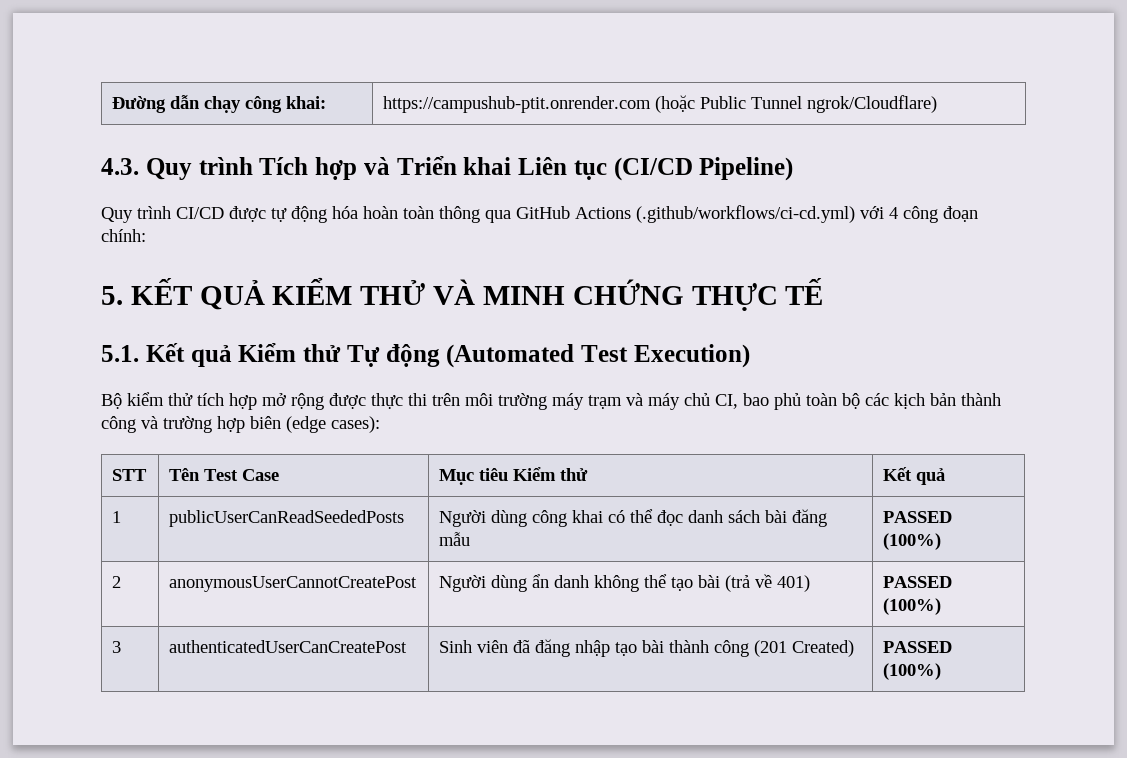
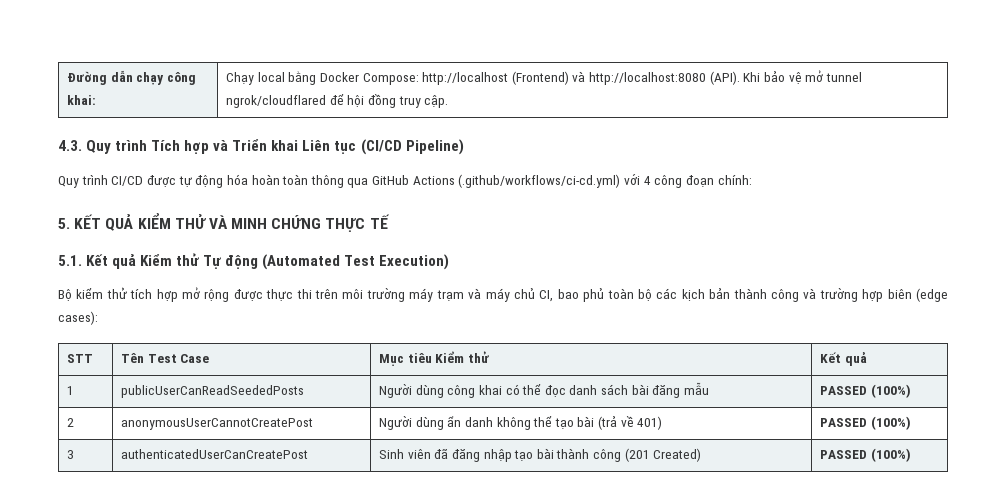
[383,95,938,113] https://campushub-ptit.onrender.com (hoặc Public Tunnel ngrok/Cloudflare) -> [225,70,862,85] [225,93,449,108] Chạy local bằng Docker Compose: http://localhost (Frontend) và http://localhost:8080 (API). Khi bảo vệ mở tunnel ngrok/cloudflared để hội đồng truy cập.

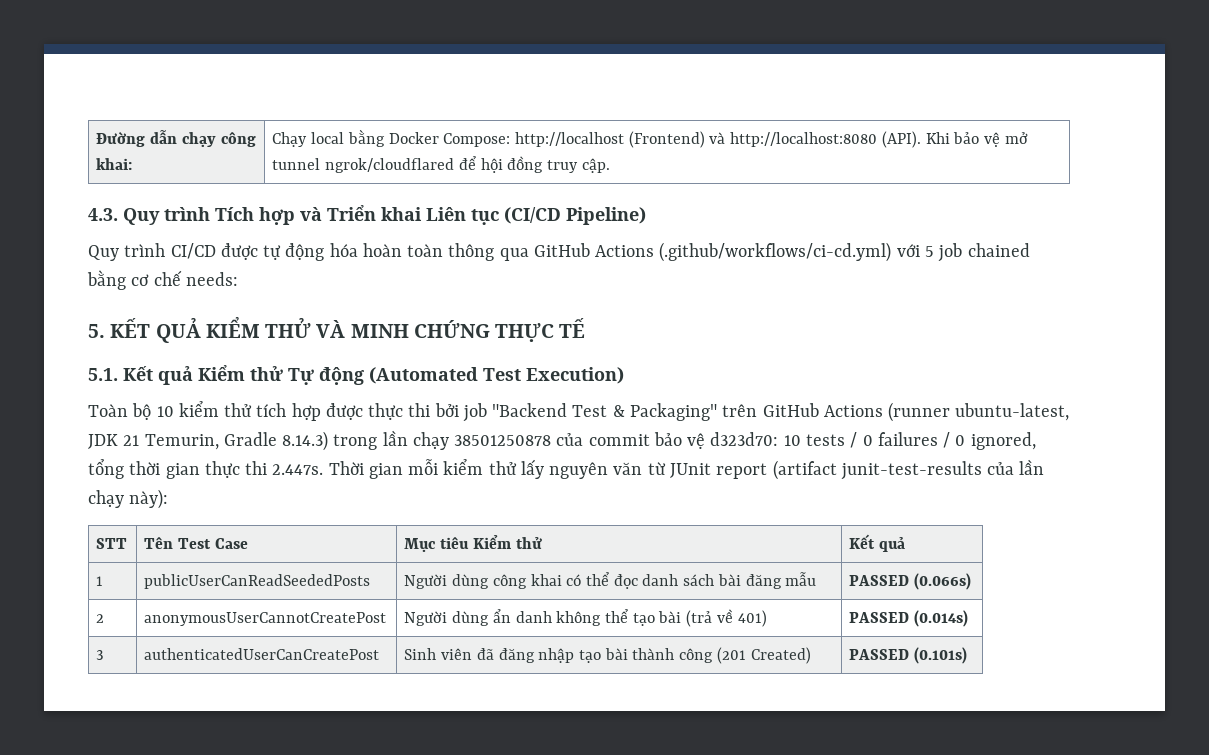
[643,175,752,188] 4 công đoạn chính: -> [924,243,1030,262] [87,270,238,290] 5 job chained bằng cơ chế needs:
[58,289,72,301] Bộ -> [88,403,174,420] Toàn bộ 10
[182,287,230,302] mở rộng -> (321, 412) none
[315,288,948,302] [58,311,98,325] trên môi trường máy trạm và máy chủ CI, bao phủ toàn bộ các kịch bản thành công và trường hợp biên (edge cases): -> [434,402,1070,422] [88,430,1036,451] [88,459,1045,480] [88,489,169,509] bởi job "Backend Test & Packaging" trên GitHub Actions (runner ubuntu-latest, JDK 21 Temurin, Gradle 8.14.3) trong lần chạy 38501250878 của commit bảo vệ d323d70: 10 tests / 0 failures / 0 ignored, tổng thời gian thực thi 2.447s. Thời gian mỗi kiểm thử lấy nguyên văn từ JUnit report (artifact junit-test-results của lần chạy này):
[870,384,911,398] (100%) -> [914,573,972,590] (0.066s)
[870,416,911,430] (100%) -> [914,610,969,627] (0.014s)
[870,448,911,462] (100%) -> [914,647,968,664] (0.101s)

